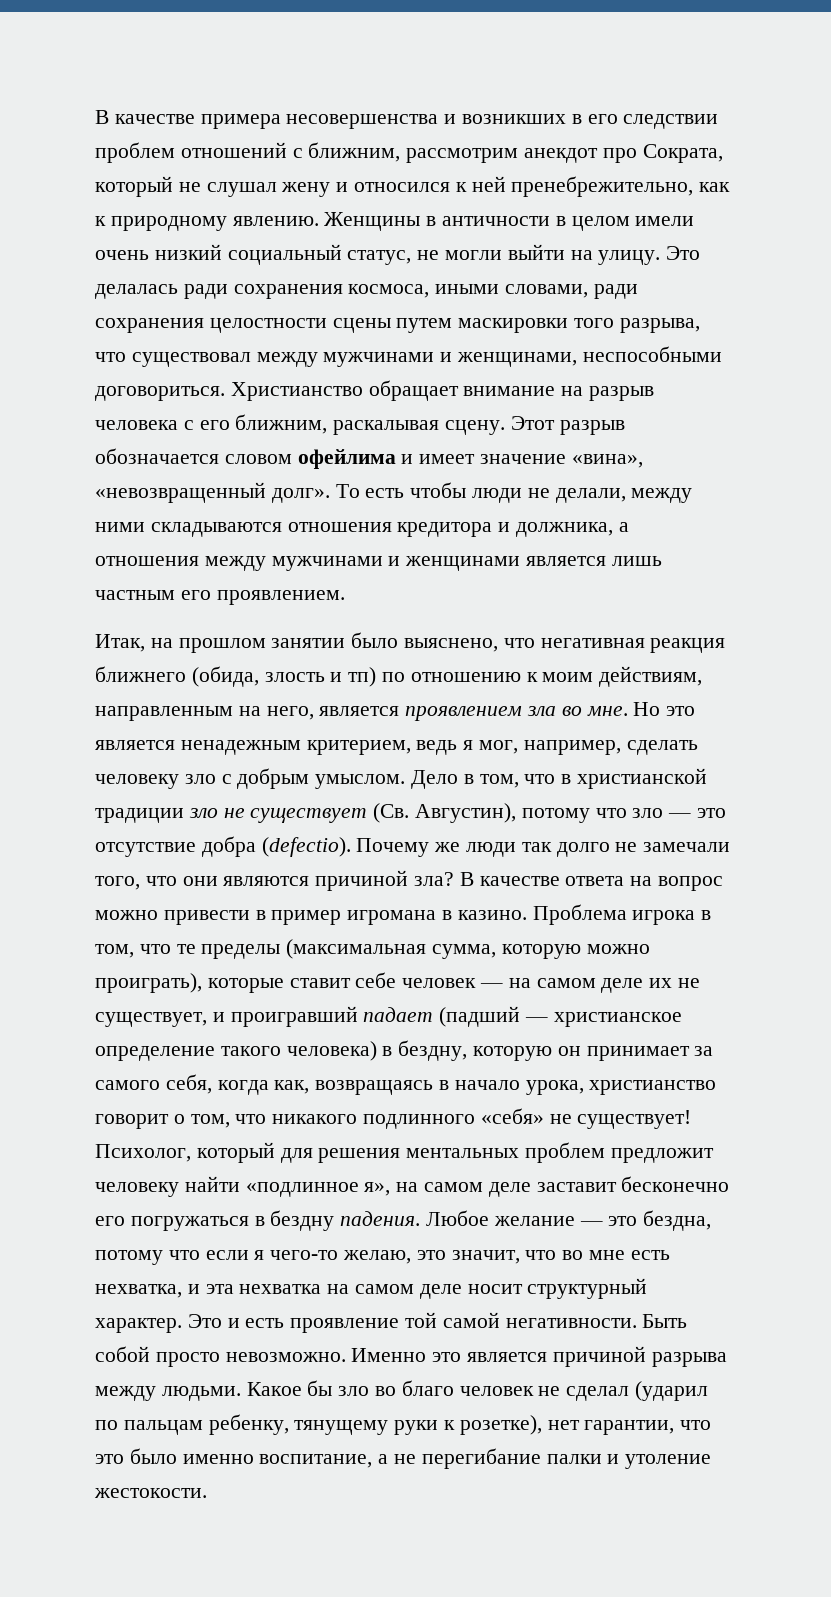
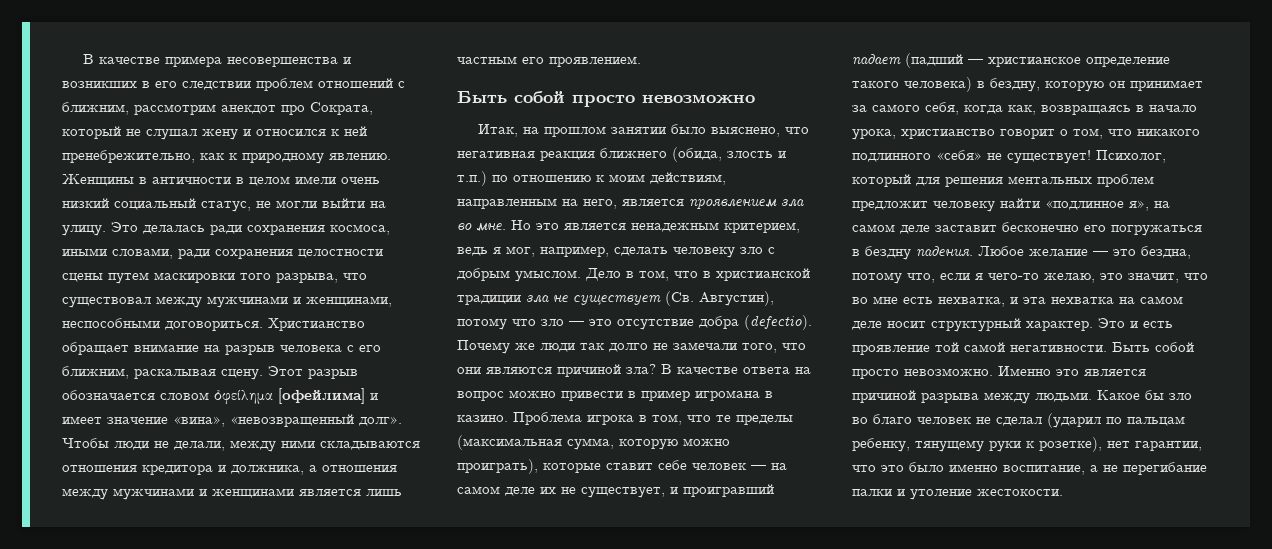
[297,449,396,469] офейлима -> [214,388,365,404] ὀφείλημα [офейлима]
[335,482,467,498] То есть чтобы -> [62,438,109,448] Чтобы
(345, 597) none -> [457,91,755,107] // Быть собой просто невозможно
[348,667,377,687] тп) -> [457,171,487,186] т.п.)
[188,808,218,818] зло -> [526,295,549,303] зла
[168,1250,200,1260] что -> [907,273,935,283] что,

